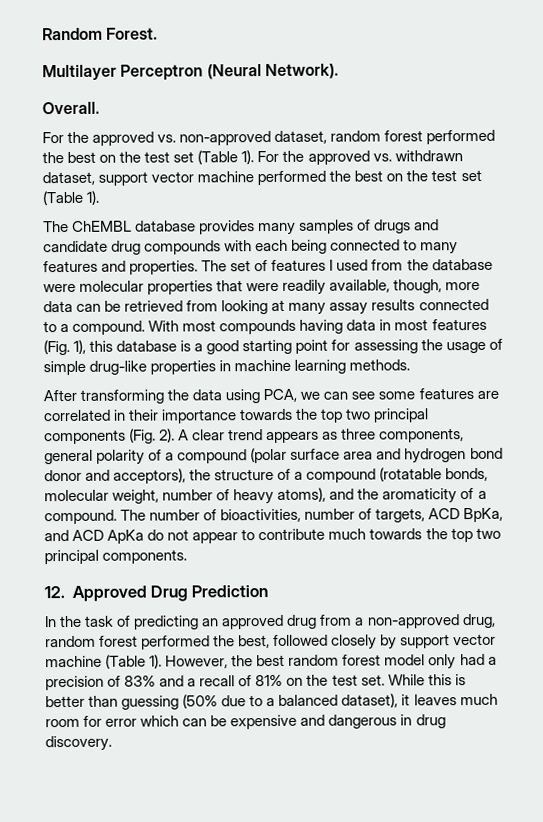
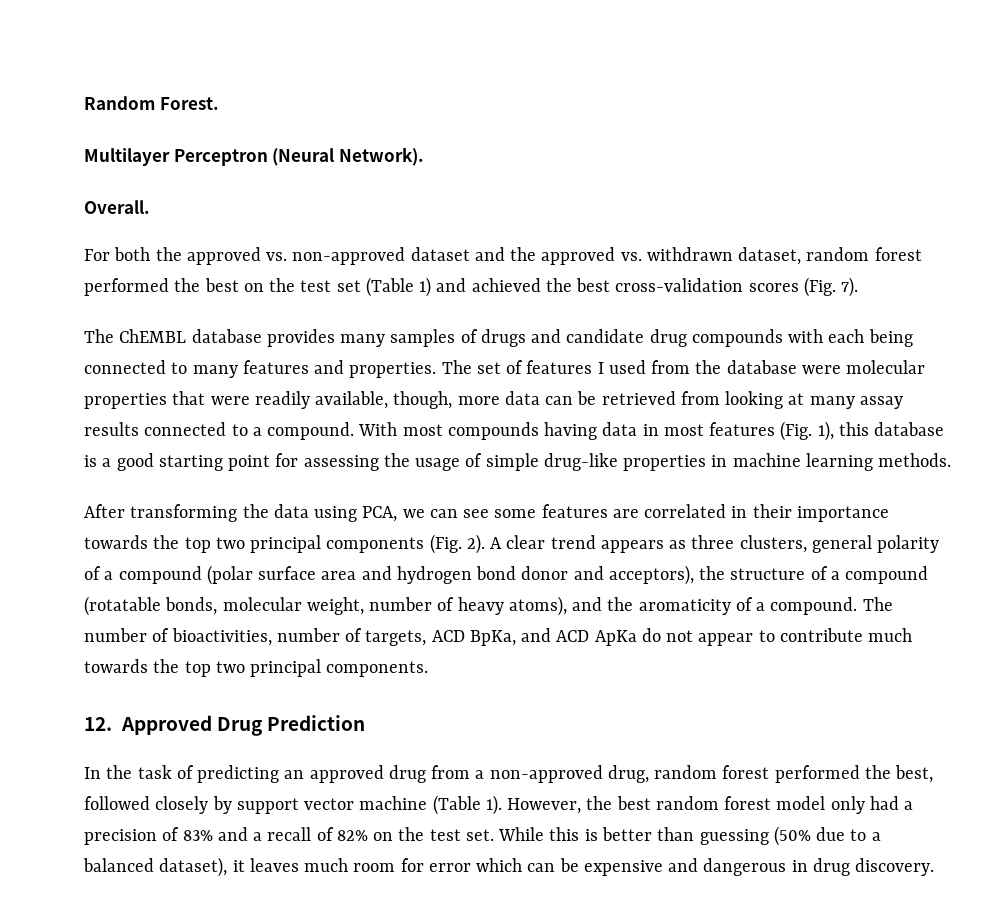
(64, 138) none -> [114,247,151,261] both
(272, 138) none -> [410,247,733,265] dataset and the approved vs. withdrawn
[241,150,463,165] [42,169,482,186] [42,190,100,206] 1). For the approved vs. withdrawn dataset, support vector machine performed the best on the test set (Table 1). -> [419,277,859,297] 1) and achieved the best cross-validation scores (Fig. 7).
[379,428,465,443] components, -> [739,535,807,553] clusters,
[255,674,284,687] 81% -> [336,830,368,841] 82%

